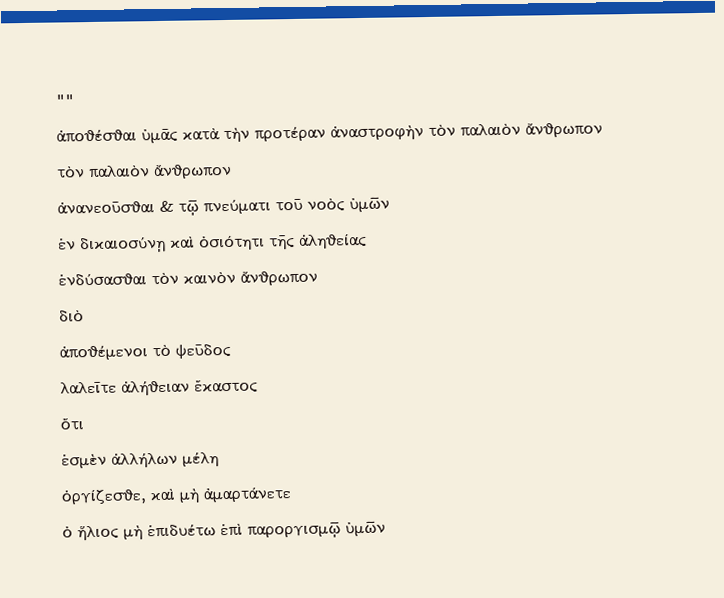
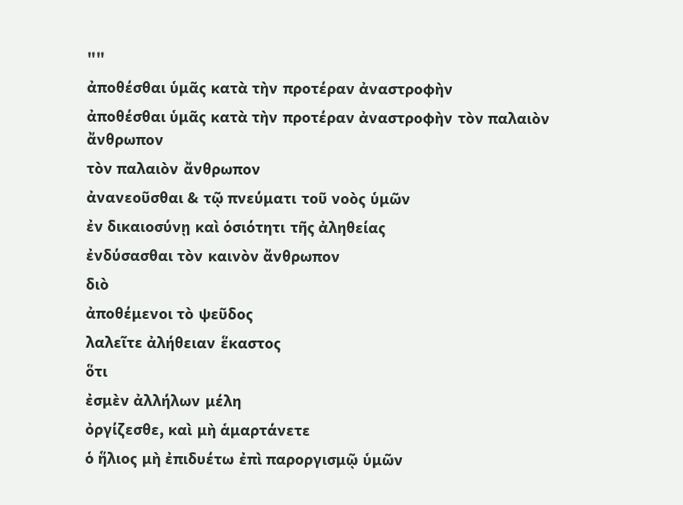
(424, 133) none -> [86,108,454,127] // ἀποθέσθαι ὑμᾶς κατὰ τὴν προτέραν ἀναστροφὴν

